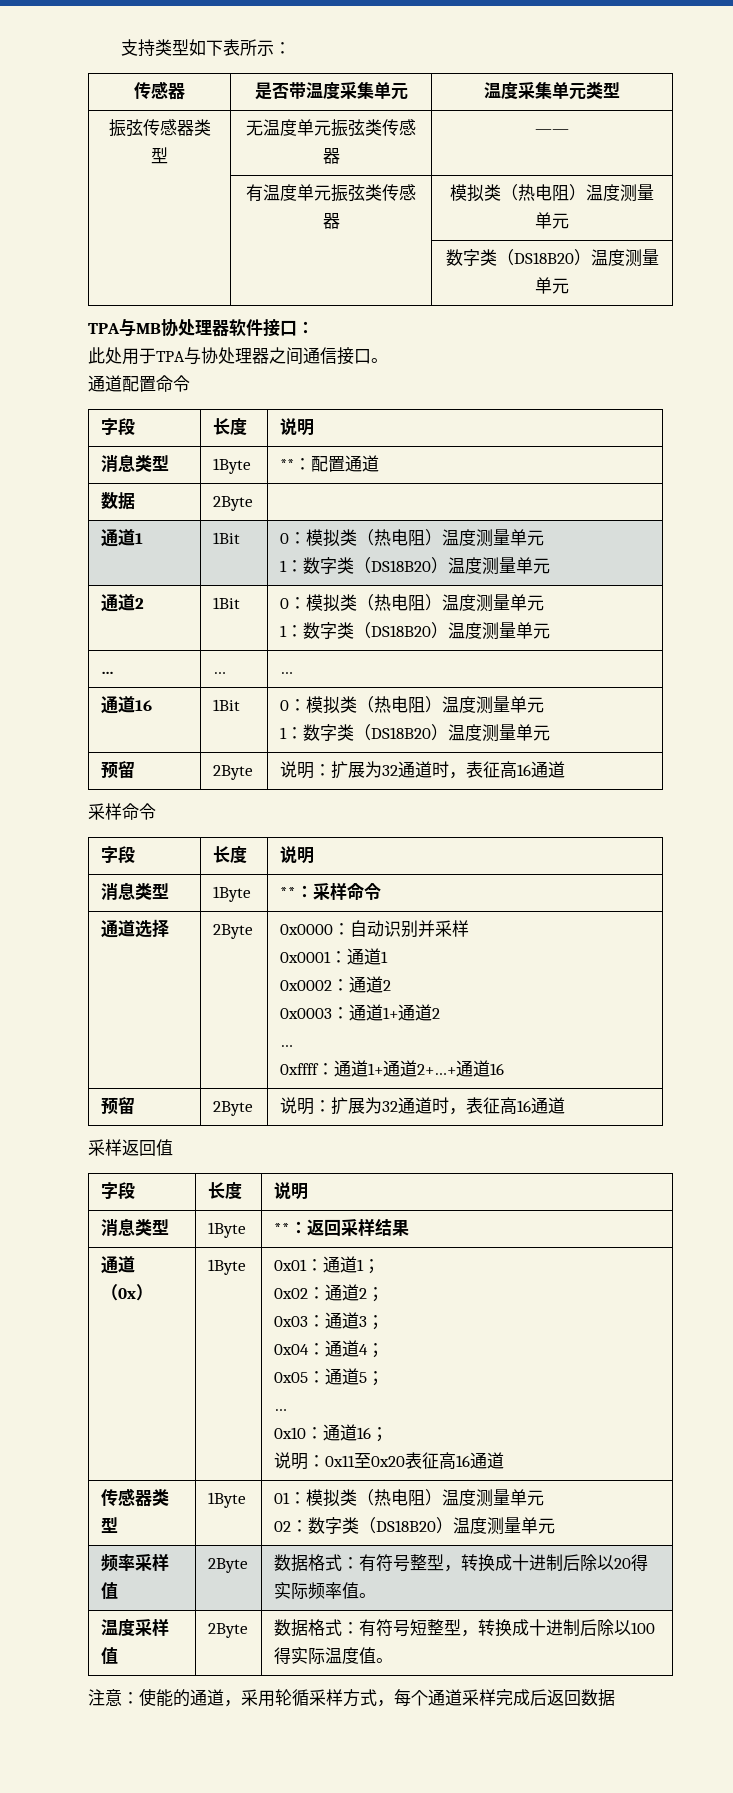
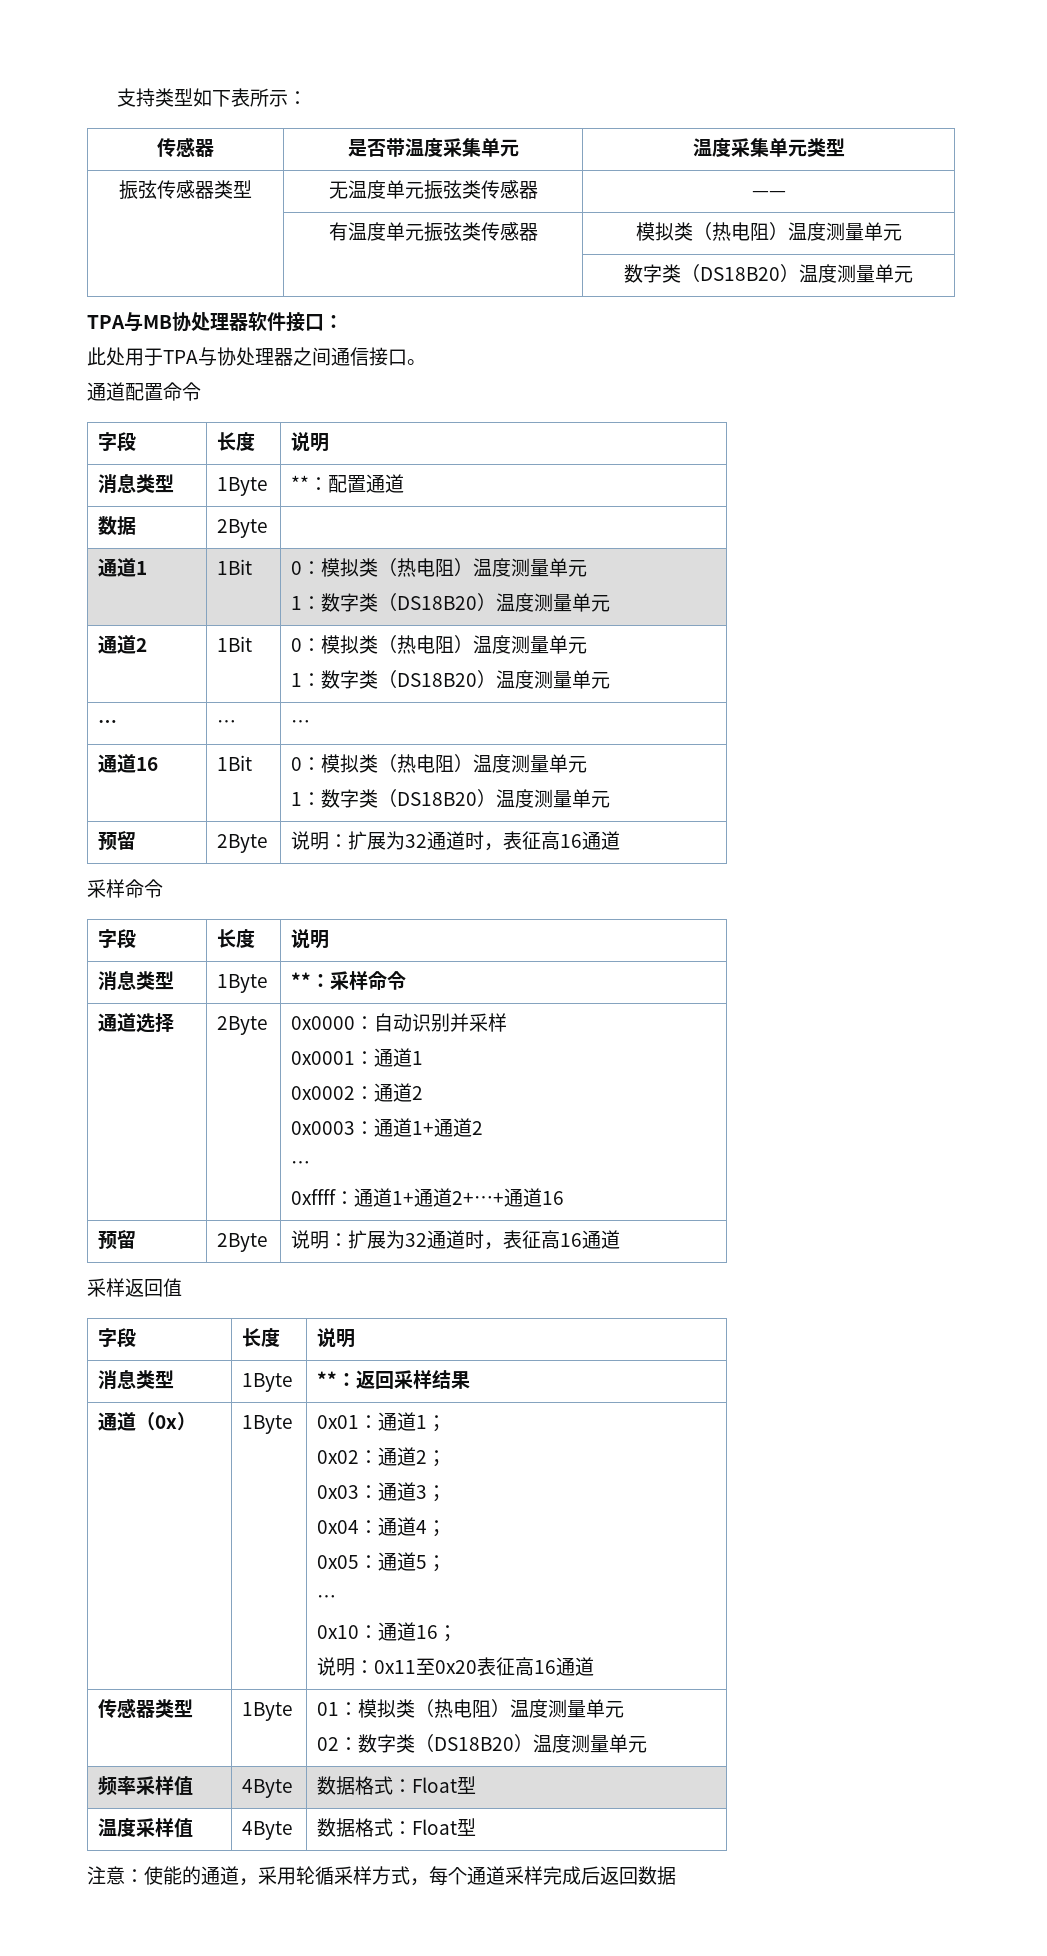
[207,1558,248,1573] [273,1554,648,1572] [273,1582,376,1600] 2Byte | 数据格式：有符号整型，转换成十进制后除以20得实际频率值。 -> [242,1779,294,1798] [317,1776,477,1795] 4Byte | 数据格式：Float型
[207,1623,248,1638] [273,1619,655,1637] [273,1647,393,1665] 2Byte | 数据格式：有符号短整型，转换成十进制后除以100得实际温度值。 -> [242,1821,294,1840] [317,1818,477,1837] 4Byte | 数据格式：Float型

